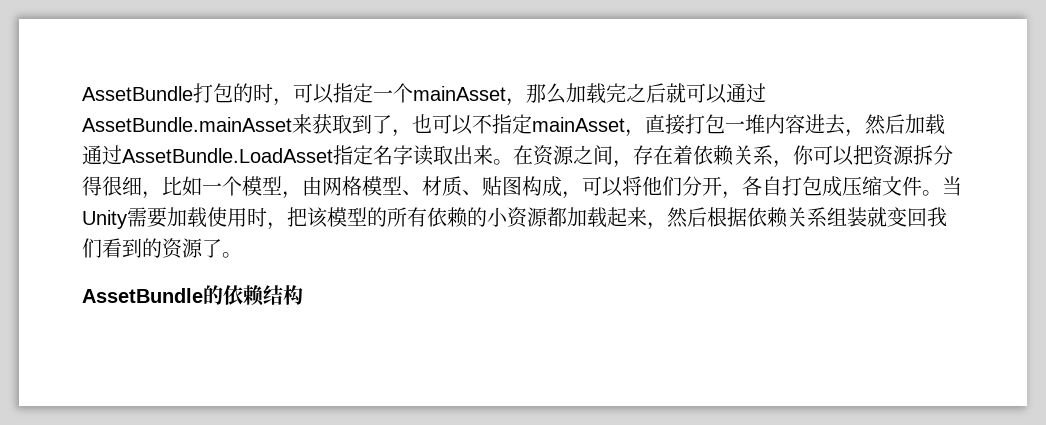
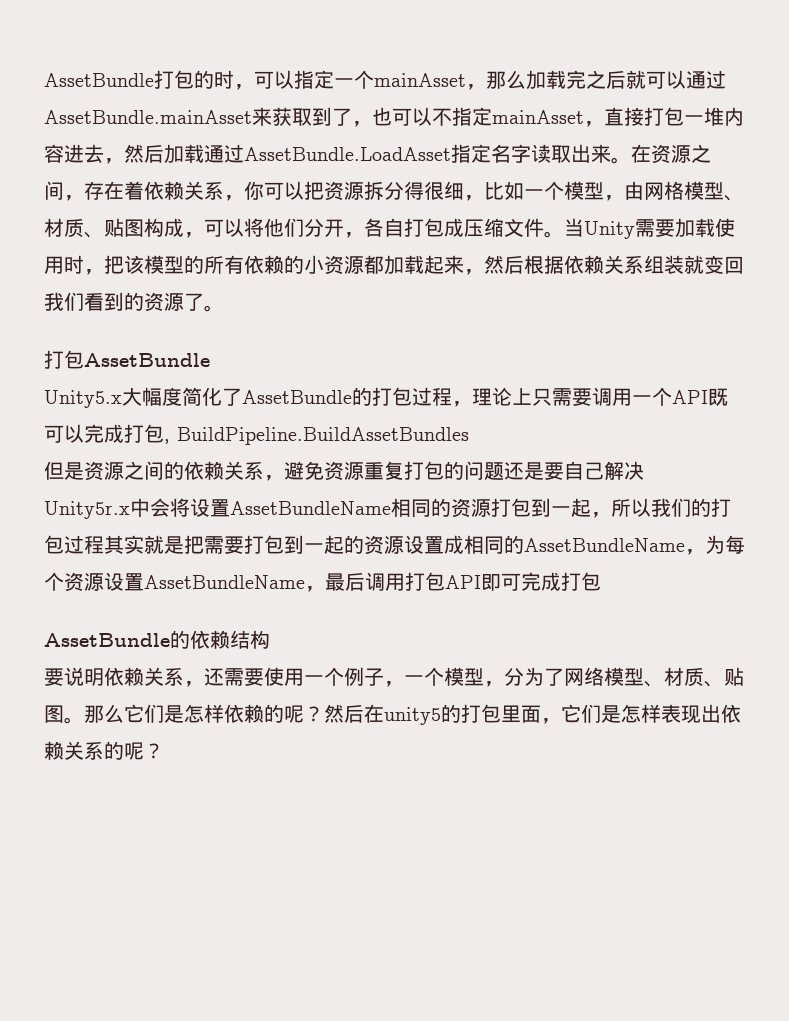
[82,285,303,306] AssetBundle的依赖结构 -> [44,350,210,369] [44,387,728,408] [44,424,469,445] [44,461,644,481] [44,498,731,519] [44,535,745,555] [44,572,601,592] [44,630,270,649] [44,667,744,687] [44,704,741,725] [44,741,164,760] 打包AssetBundle // Unity5.x大幅度简化了AssetBundle的打包过程，理论上只需要调用一个API既可以完成打包, BuildPipeline.BuildAssetBundles // 但是资源之间的依赖关系，避免资源重复打包的问题还是要自己解决 // Unity5r.x中会将设置AssetBundleName相同的资源打包到一起，所以我们的打包过程其实就是把需要打包到一起的资源设置成相同的AssetBundleName，为每个资源设置AssetBundleName，最后调用打包API即可完成打包 // AssetBundle的依赖结构 // 要说明依赖关系，还需要使用一个例子，一个模型，分为了网络模型、材质、贴图。那么它们是怎样依赖的呢？然后在unity5的打包里面，它们是怎样表现出依赖关系的呢？

